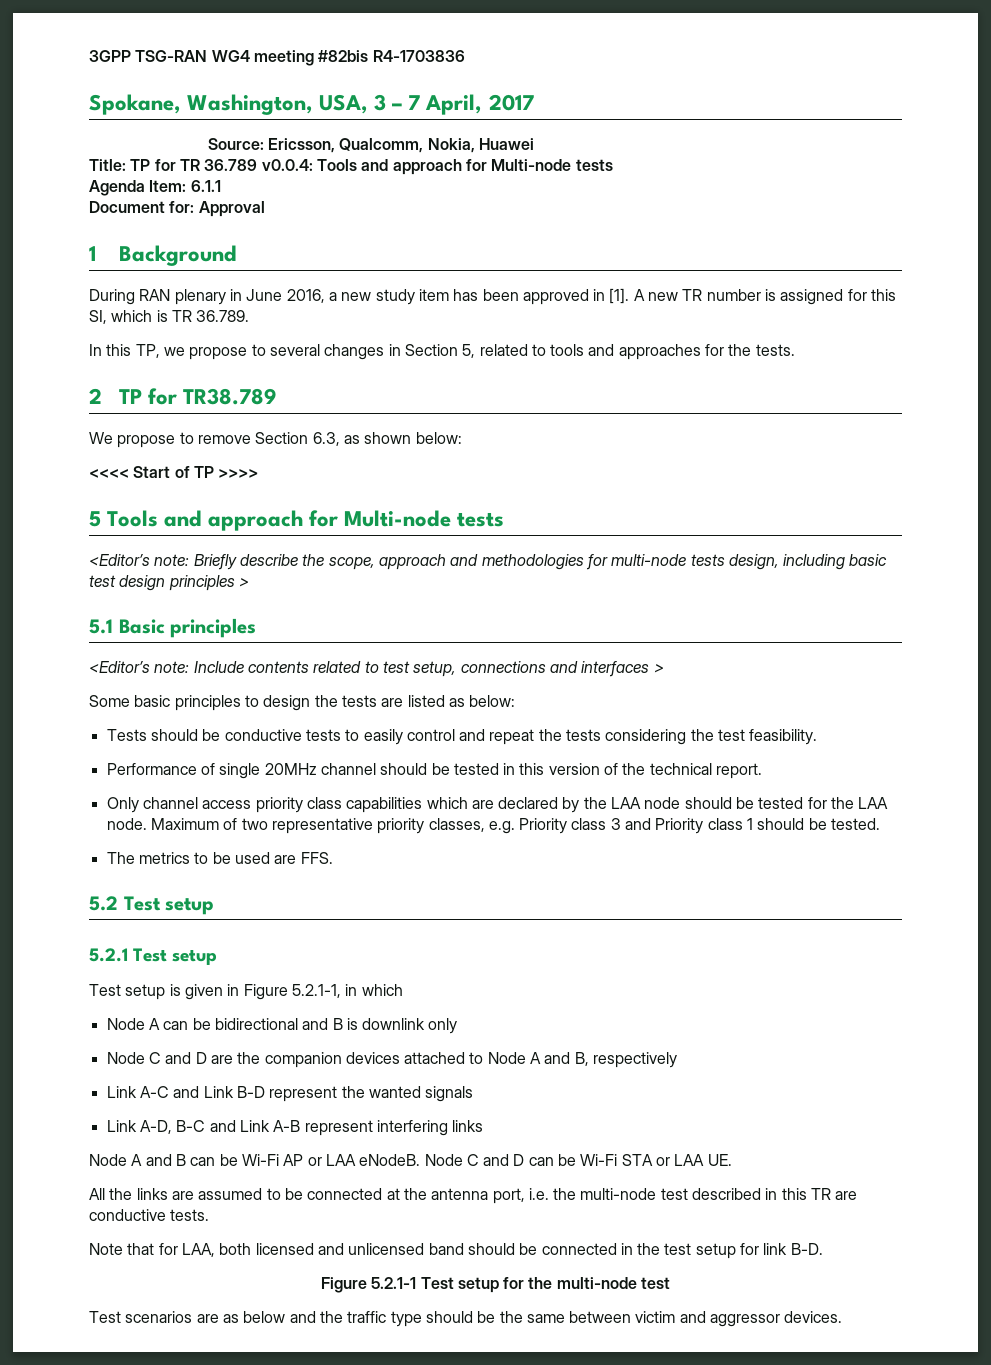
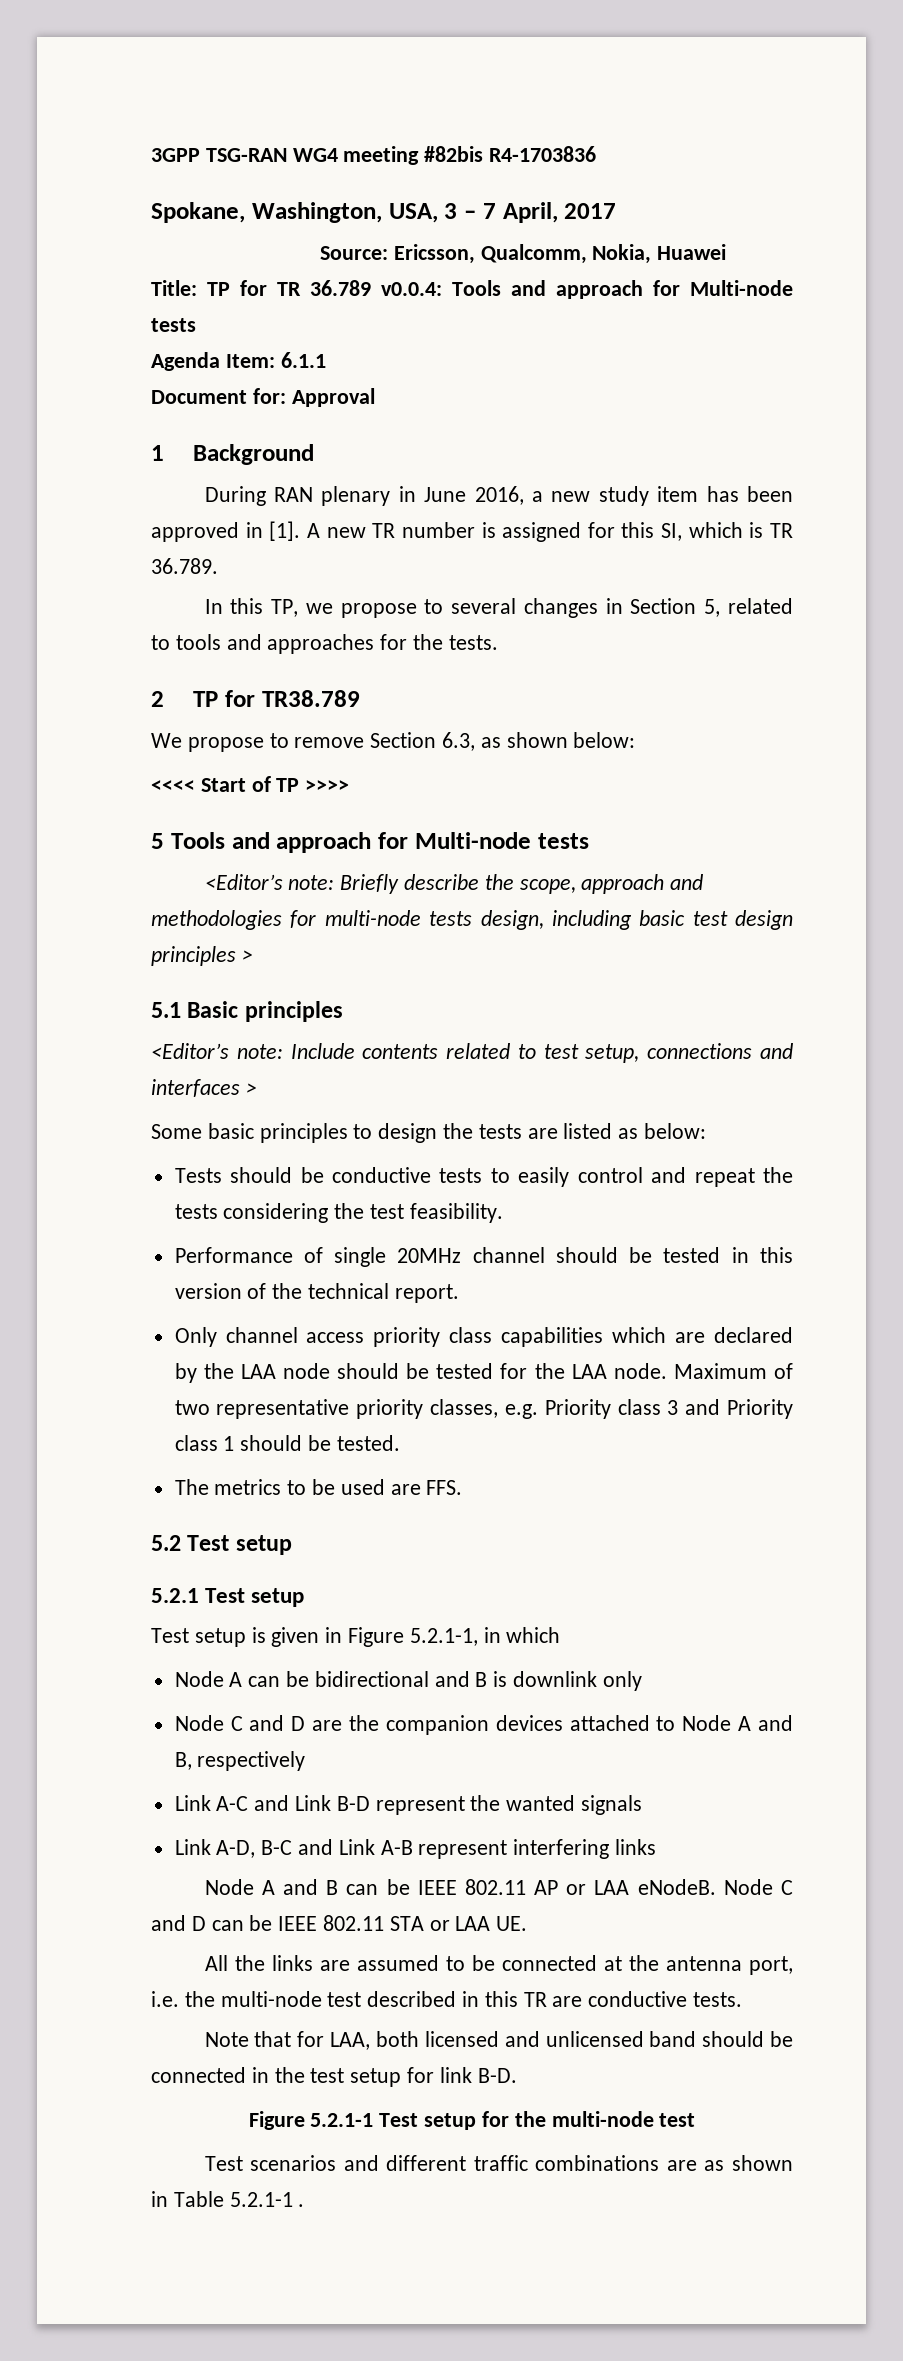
[241,1154,279,1166] Wi-Fi -> [417,1879,526,1895] IEEE 802.11
[580,1154,618,1166] Wi-Fi -> [278,1915,385,1931] IEEE 802.11
[196,1311,843,1327] are as below and the traffic type should be the same between victim and aggressor devices. -> [343,2155,793,2171] [151,2191,305,2207] and different traffic combinations are as shown in Table 5.2.1-1 .

